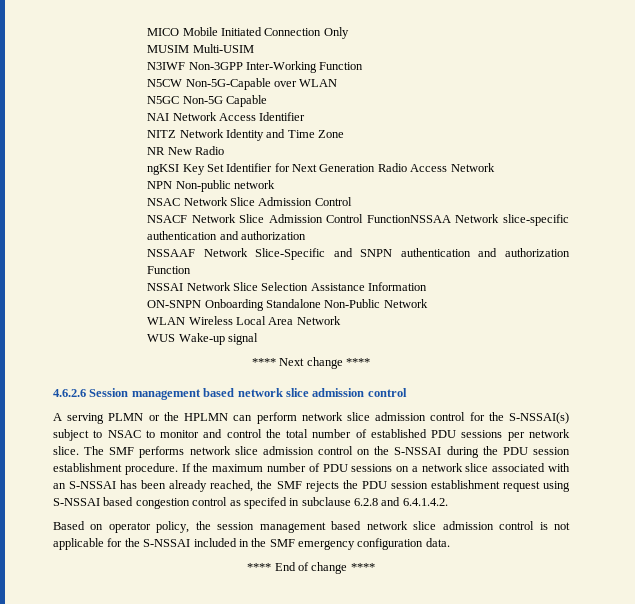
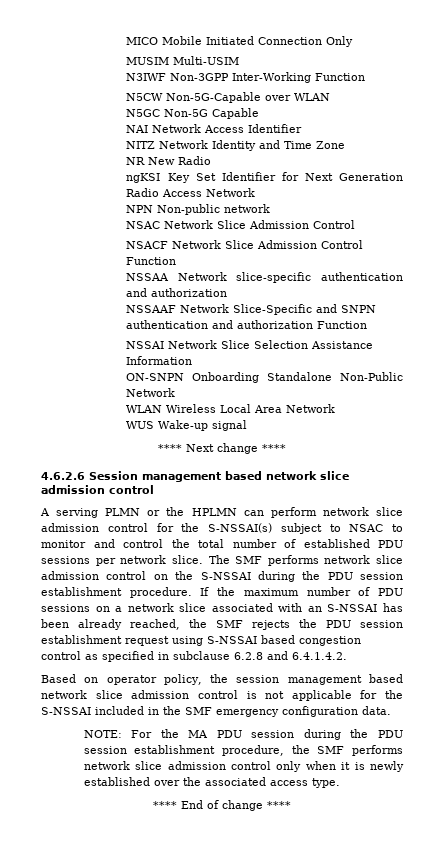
[366,215,451,223] FunctionNSSAA -> [126,257,177,265] [126,273,170,281] Function // NSSAA
[243,497,287,509] specifed -> [102,651,154,662] specified
(450, 542) none -> [83,729,403,740] [83,745,403,756] [83,761,404,772] [83,777,340,788] // NOTE: For the MA PDU session during the PDU session establishment procedure, the SMF performs network slice admission control only when it is newly established over the associated access type.

